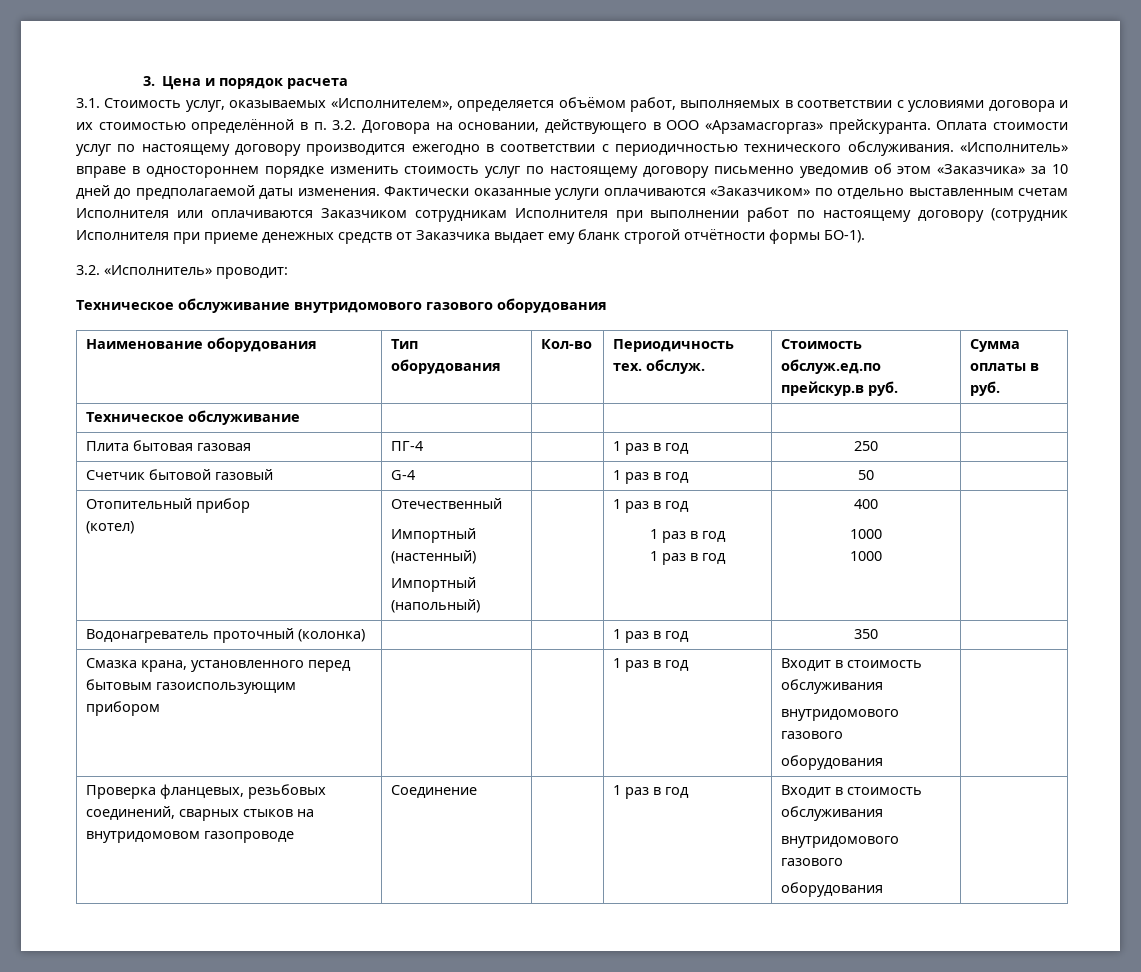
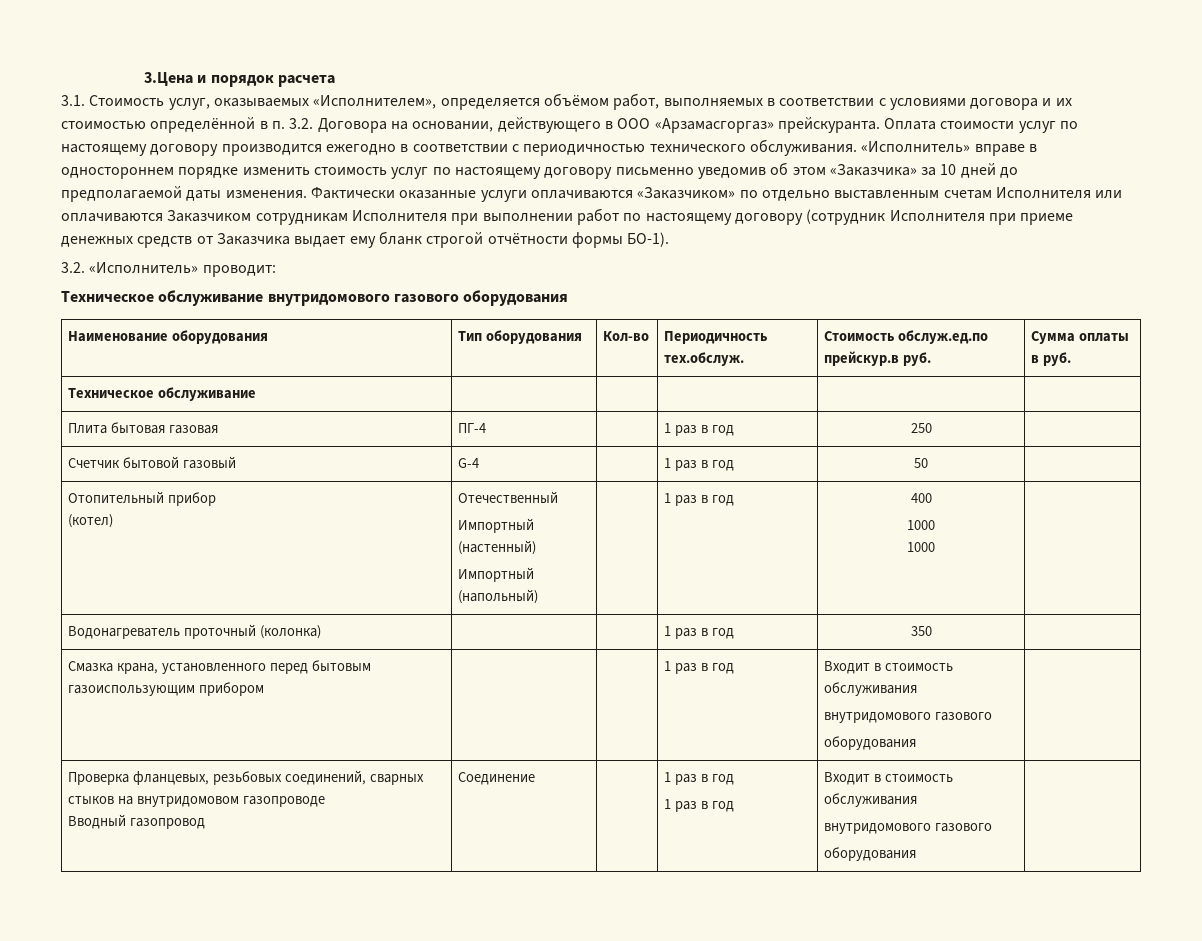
[142,76,201,90] 3. Цена -> [144,72,194,87] 3.Цена
[612,359,705,374] тех. обслуж. -> [663,352,744,366] тех.обслуж.
[650,529,726,543] [650,551,726,565] // 1 раз в год // 1 раз в год -> (734, 500) none
(294, 837) none -> [67,814,205,829] // Вводный газопровод
(689, 792) none -> [663,799,734,812] // 1 раз в год

